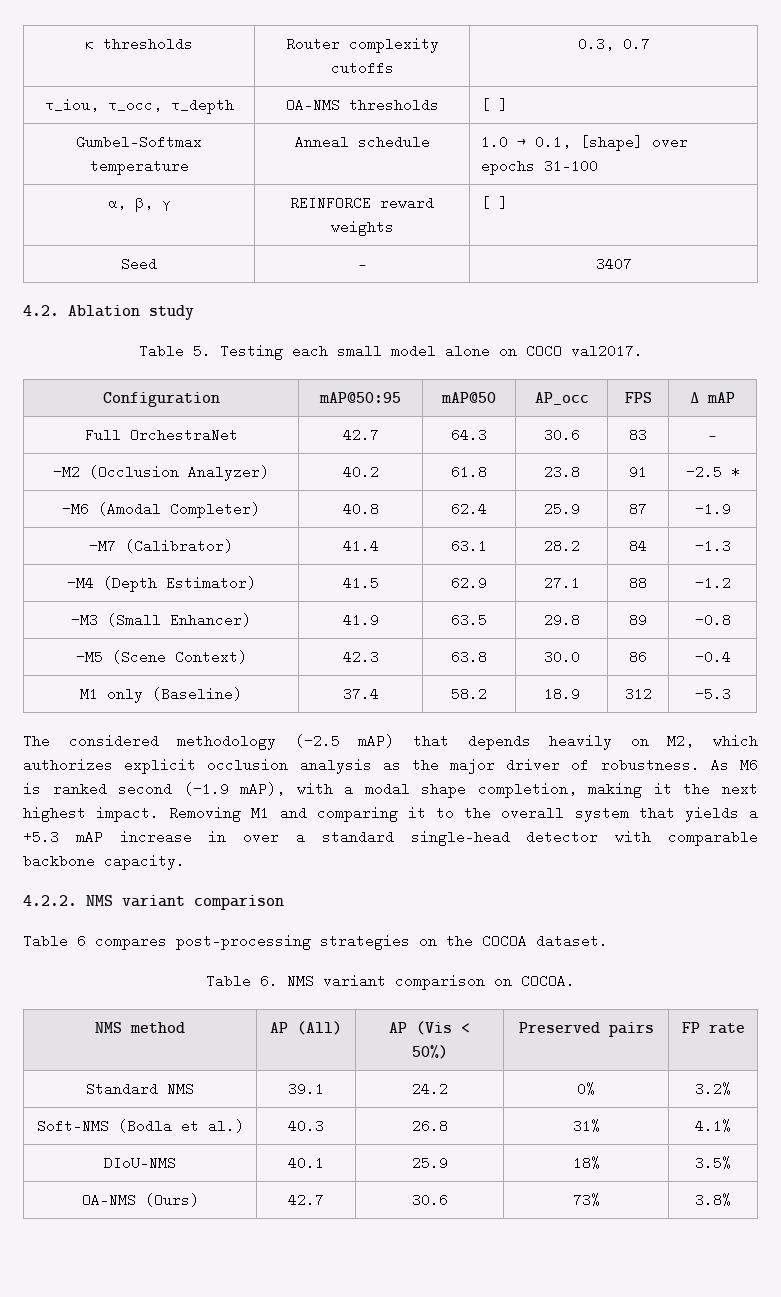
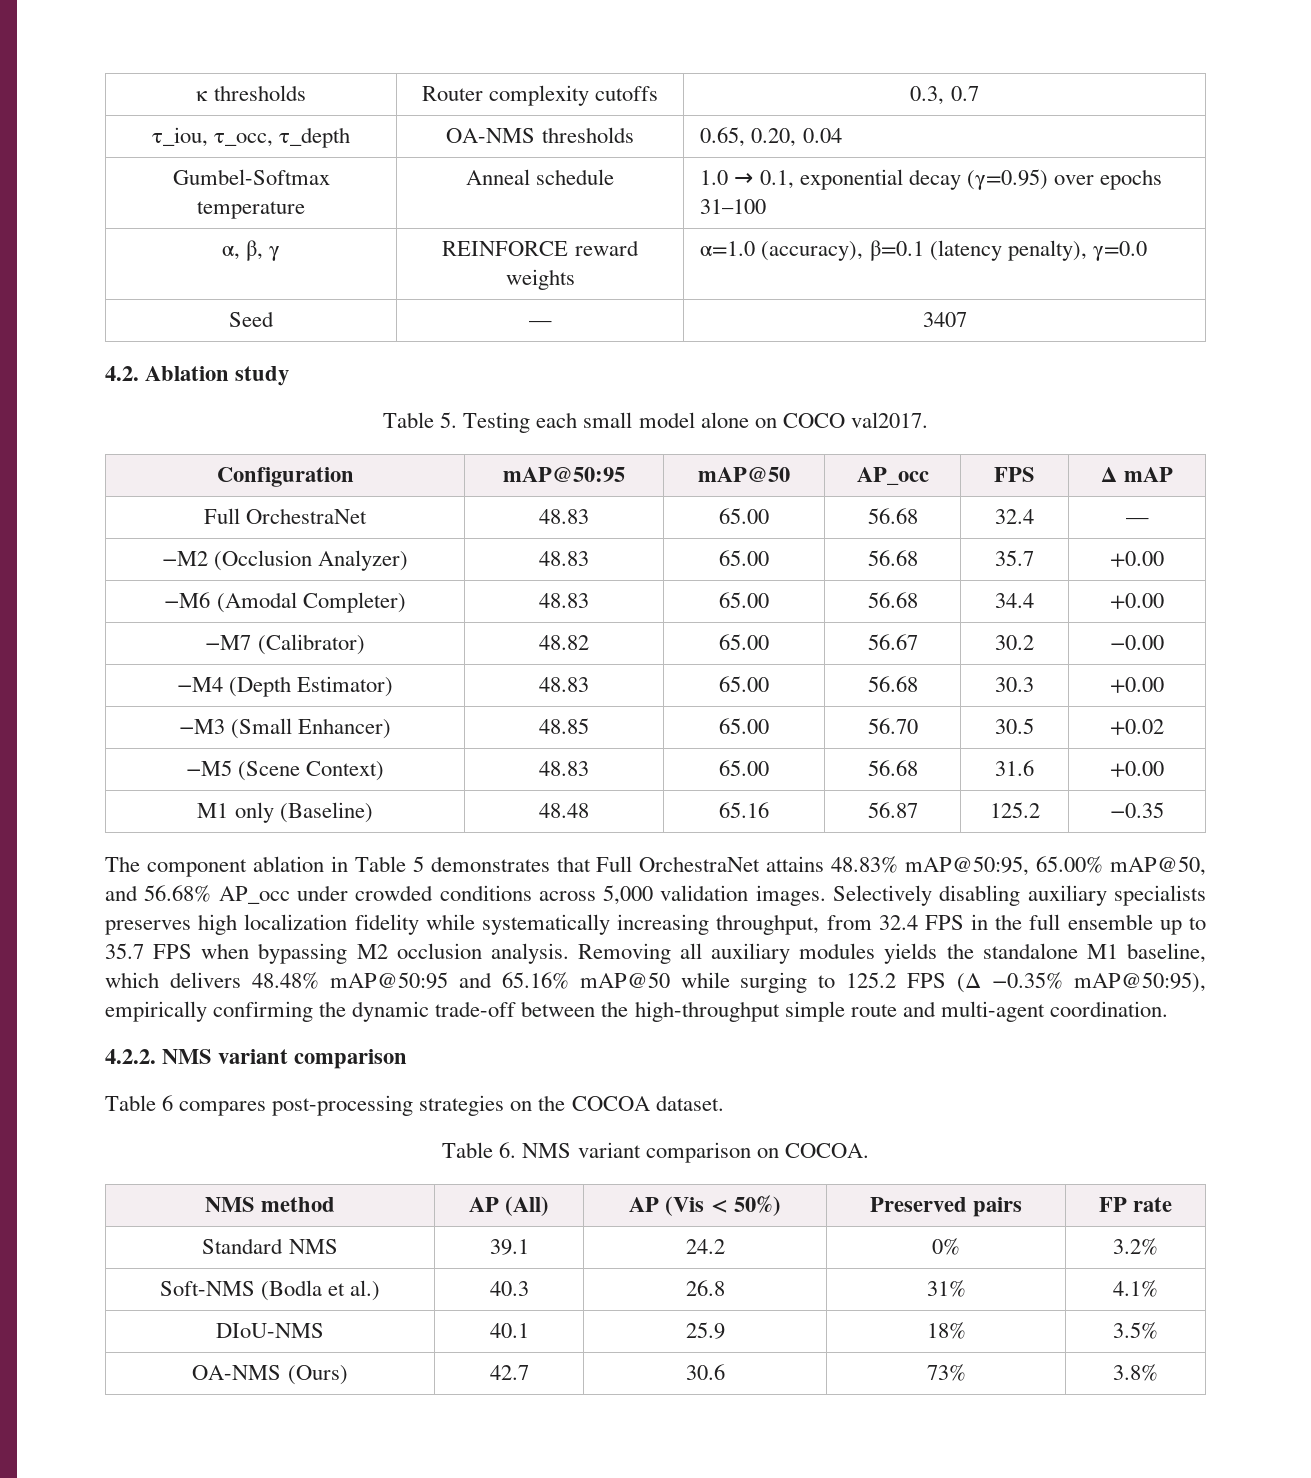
[480,98,508,112] [ ] -> [700,127,842,147] 0.65, 0.20, 0.04
[579,135,643,151] [shape] -> [799,169,1048,190] exponential decay (γ=0.95)
[480,196,508,210] [ ] -> [700,240,1147,261] α=1.0 (accuracy), β=0.1 (latency penalty), γ=0.0
[342,428,379,442] [451,428,487,442] [543,428,580,442] [629,428,647,442] 42.7 | 64.3 | 30.6 | 83 -> [539,509,589,524] [719,508,769,524] [867,508,918,524] [995,509,1034,524] 48.83 | 65.00 | 56.68 | 32.4
[342,465,379,479] [451,465,487,479] [543,465,580,479] [629,465,647,479] [685,465,740,479] [62,502,260,518] [342,502,379,516] [451,502,487,516] [543,502,580,516] [629,502,647,516] [694,502,731,516] [89,539,233,553] [342,539,379,553] [451,539,487,553] [543,539,580,553] [629,539,647,553] [694,539,731,553] [66,576,256,592] [342,576,379,590] [451,576,487,590] [543,576,580,590] [629,576,647,590] [694,576,731,590] [71,613,251,627] [342,613,379,627] [451,613,487,627] [543,613,580,627] [629,613,647,627] [694,613,731,627] [75,650,247,664] [342,650,379,664] [451,650,487,664] [543,650,580,664] [629,650,647,664] [694,650,731,664] [80,687,242,703] [342,687,379,701] [451,687,487,701] [543,687,580,701] [624,687,652,701] [694,687,731,701] [23,734,759,750] [23,758,758,774] [23,782,759,798] [23,806,758,822] [23,830,758,846] [23,854,185,870] 40.2 | 61.8 | 23.8 | 91 | −2.5 * // −M6 (Amodal Completer) | 40.8 | 62.4 | 25.9 | 87 | −1.9 // −M7 (Calibrator) | 41.4 | 63.1 | 28.2 | 84 | −1.3 // −M4 (Depth Estimator) | 41.5 | 62.9 | 27.1 | 88 | −1.2 // −M3 (Small Enhancer) | 41.9 | 63.5 | 29.8 | 89 | −0.8 // −M5 (Scene Context) | 42.3 | 63.8 | 30.0 | 86 | −0.4 // M1 only (Baseline) | 37.4 | 58.2 | 18.9 | 312 | −5.3 // The considered methodology (−2.5 mAP) that depends heavily on M2, which authorizes explicit occlusion analysis as the major driver of robustness. As M6 is ranked second (−1.9 mAP), with a modal shape completion, making it the next highest impact. Removing M1 and comparing it to the overall system that yields a +5.3 mAP increase in over a standard single-head detector with comparable backbone capacity. -> [539,551,589,566] [719,550,769,566] [867,550,918,566] [995,550,1034,566] [1110,551,1164,567] [164,592,406,613] [539,593,589,608] [719,592,769,608] [867,592,918,608] [995,593,1034,608] [1110,593,1164,609] [205,634,365,655] [539,635,589,650] [719,634,769,650] [867,634,918,650] [995,635,1034,650] [1110,635,1164,650] [176,676,394,697] [539,677,589,692] [719,676,769,692] [867,676,918,692] [995,677,1034,692] [1110,677,1164,693] [178,718,392,739] [539,718,589,734] [719,718,769,734] [867,718,918,734] [995,718,1034,734] [1110,719,1164,735] [185,760,385,781] [539,761,589,776] [719,760,769,776] [867,760,918,776] [995,760,1034,776] [1110,761,1164,777] [197,802,373,823] [539,803,589,818] [719,802,769,818] [867,802,918,818] [989,802,1040,818] [1110,802,1164,818] [105,856,1207,877] [105,885,1206,906] [105,914,1206,935] [105,943,1206,964] [105,972,1207,993] [105,1001,1168,1022] 48.83 | 65.00 | 56.68 | 35.7 | +0.00 // −M6 (Amodal Completer) | 48.83 | 65.00 | 56.68 | 34.4 | +0.00 // −M7 (Calibrator) | 48.82 | 65.00 | 56.67 | 30.2 | −0.00 // −M4 (Depth Estimator) | 48.83 | 65.00 | 56.68 | 30.3 | +0.00 // −M3 (Small Enhancer) | 48.85 | 65.00 | 56.70 | 30.5 | +0.02 // −M5 (Scene Context) | 48.83 | 65.00 | 56.68 | 31.6 | +0.00 // M1 only (Baseline) | 48.48 | 65.16 | 56.87 | 125.2 | −0.35 // The component ablation in Table 5 demonstrates that Full OrchestraNet attains 48.83% mAP@50:95, 65.00% mAP@50, and 56.68% AP_occ under crowded conditions across 5,000 validation images. Selectively disabling auxiliary specialists preserves high localization fidelity while systematically increasing throughput, from 32.4 FPS in the full ensemble up to 35.7 FPS when bypassing M2 occlusion analysis. Removing all auxiliary modules yields the standalone M1 baseline, which delivers 48.48% mAP@50:95 and 65.16% mAP@50 while surging to 125.2 FPS (Δ −0.35% mAP@50:95), empirically confirming the dynamic trade-off between the high-throughput simple route and multi-agent coordination.

